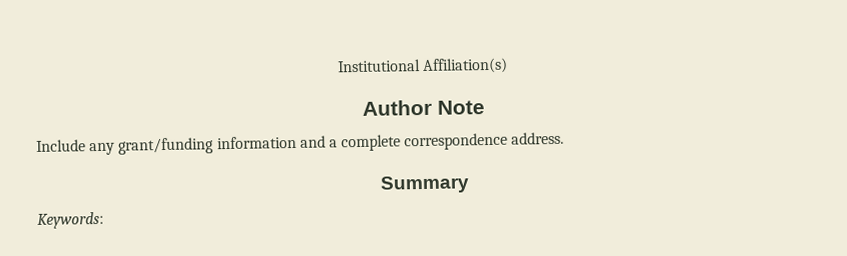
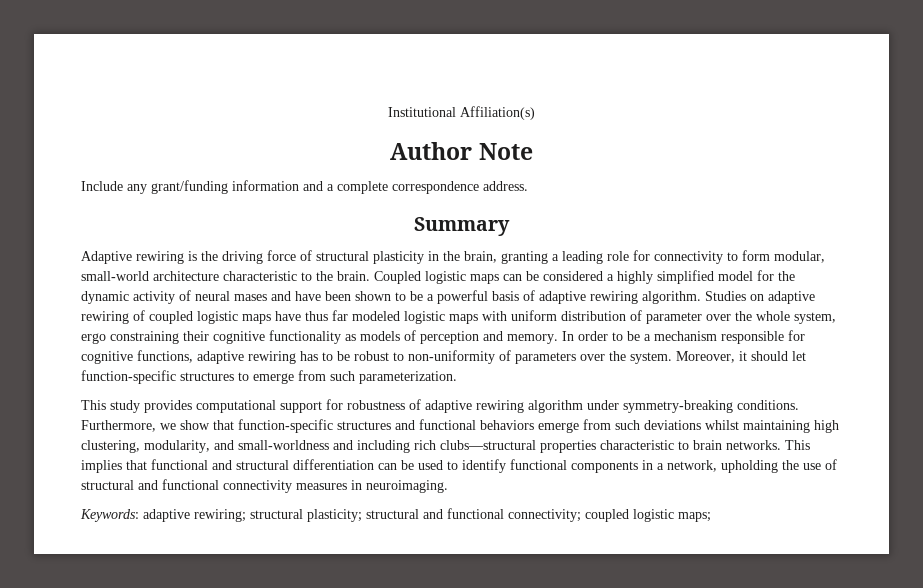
[37,211,104,229] Keywords: -> [81,250,825,264] [81,270,795,284] [81,290,815,304] [81,310,836,324] [81,330,805,344] [81,350,806,364] [81,370,457,384] [81,399,799,413] [81,419,839,433] [81,440,810,453] [81,459,837,473] [81,479,448,493] [80,508,711,522] Adaptive rewiring is the driving force of structural plasticity in the brain, granting a leading role for connectivity to form modular, small-world architecture characteristic to the brain. Coupled logistic maps can be considered a highly simplified model for the dynamic activity of neural mases and have been shown to be a powerful basis of adaptive rewiring algorithm. Studies on adaptive rewiring of coupled logistic maps have thus far modeled logistic maps with uniform distribution of parameter over the whole system, ergo constraining their cognitive functionality as models of perception and memory. In order to be a mechanism responsible for cognitive functions, adaptive rewiring has to be robust to non-uniformity of parameters over the system. Moreover, it should let function-specific structures to emerge from such parameterization. // This study provides computational support for robustness of adaptive rewiring algorithm under symmetry-breaking conditions. Furthermore, we show that function-specific structures and functional behaviors emerge from such deviations whilst maintaining high clustering, modularity, and small-worldness and including rich clubs—structural properties characteristic to brain networks. This implies that functional and structural differentiation can be used to identify functional components in a network, upholding the use of structural and functional connectivity measures in neuroimaging. // Keywords: adaptive rewiring; structural plasticity; structural and functional connectivity; coupled logistic maps;

